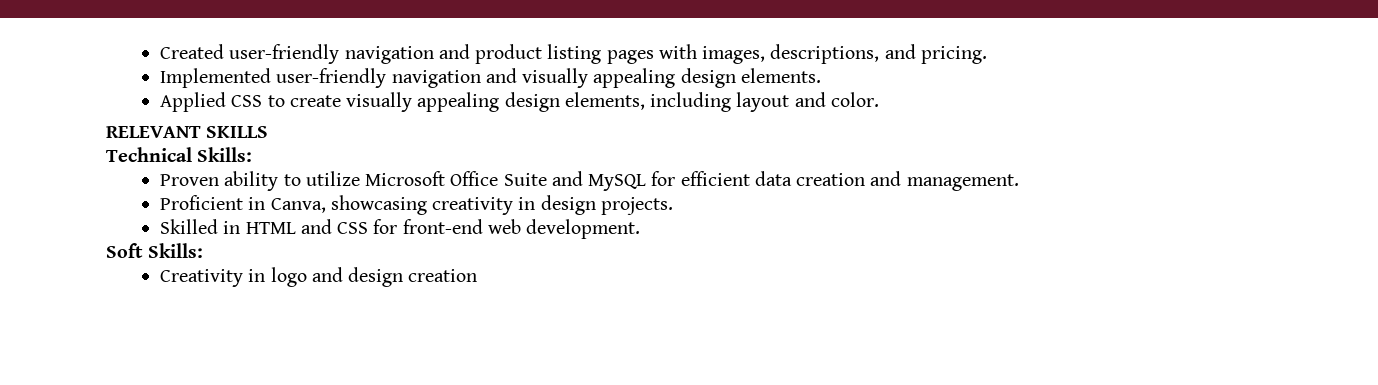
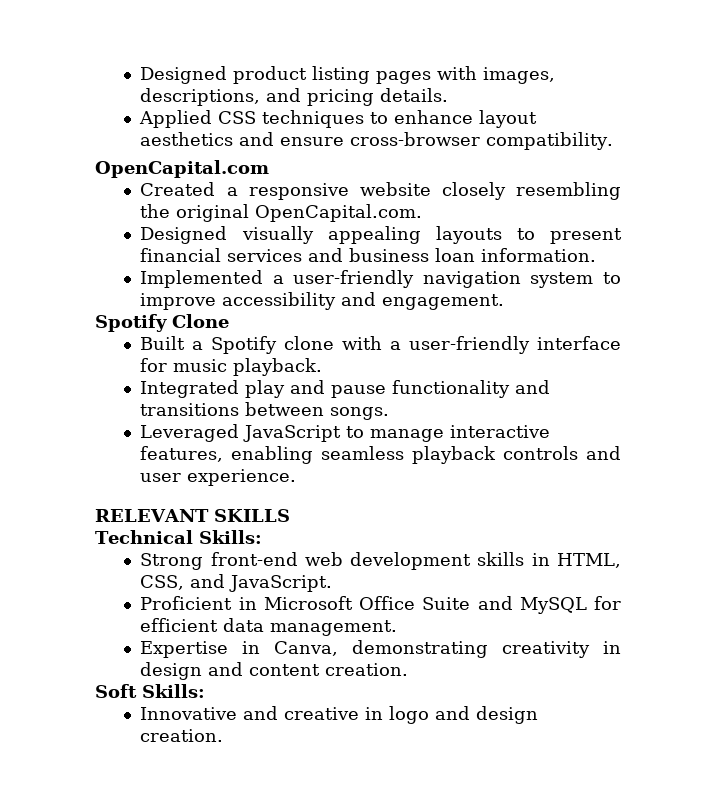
[159,44,470,64] Created user-friendly navigation and -> [140,66,228,84] Designed
[920,46,987,64] [159,68,821,88] [159,92,879,112] [106,126,269,138] [106,147,253,162] [159,171,360,191] pricing. // Implemented user-friendly navigation and visually appealing design elements. // Applied CSS to create visually appealing design elements, including layout and color. // RELEVANT SKILLS // Technical Skills: // Proven ability to utilize -> [307,88,449,106] [139,110,538,128] [140,132,614,150] [95,160,269,178] [140,182,621,200] [140,204,423,222] [140,226,622,244] [140,248,597,262] [140,270,621,288] [140,292,505,310] [95,314,229,332] [140,336,621,354] [140,358,323,376] [140,380,551,398] [140,402,390,420] [140,424,551,442] [140,446,621,464] [140,469,297,486] [95,509,290,522] [95,530,262,544] [140,552,621,570] [140,574,333,592] [140,596,257,610] pricing details. // Applied CSS techniques to enhance layout aesthetics and ensure cross-browser compatibility. // OpenCapital.com // Created a responsive website closely resembling the original OpenCapital.com. // Designed visually appealing layouts to present financial services and business loan information. // Implemented a user-friendly navigation system to improve accessibility and engagement. // Spotify Clone // Built a Spotify clone with a user-friendly interface for music playback. // Integrated play and pause functionality and transitions between songs. // Leveraged JavaScript to manage interactive features, enabling seamless playback controls and user experience. // RELEVANT SKILLS // Technical Skills: // Strong front-end web development skills in HTML, CSS, and JavaScript. // Proficient in
[796,171,902,186] creation and -> (265, 625) none
[159,195,243,210] Proficient -> [140,641,229,658] Expertise
[330,195,427,215] showcasing -> [352,640,489,658] demonstrating
[600,197,673,215] [159,219,641,239] projects. // Skilled in HTML and CSS for front-end web development. -> [208,662,409,676] and content creation.
[159,269,243,287] Creativity -> [140,706,360,720] Innovative and creative
[408,269,478,282] creation -> [140,729,224,742] creation.

